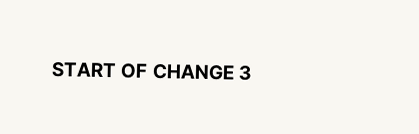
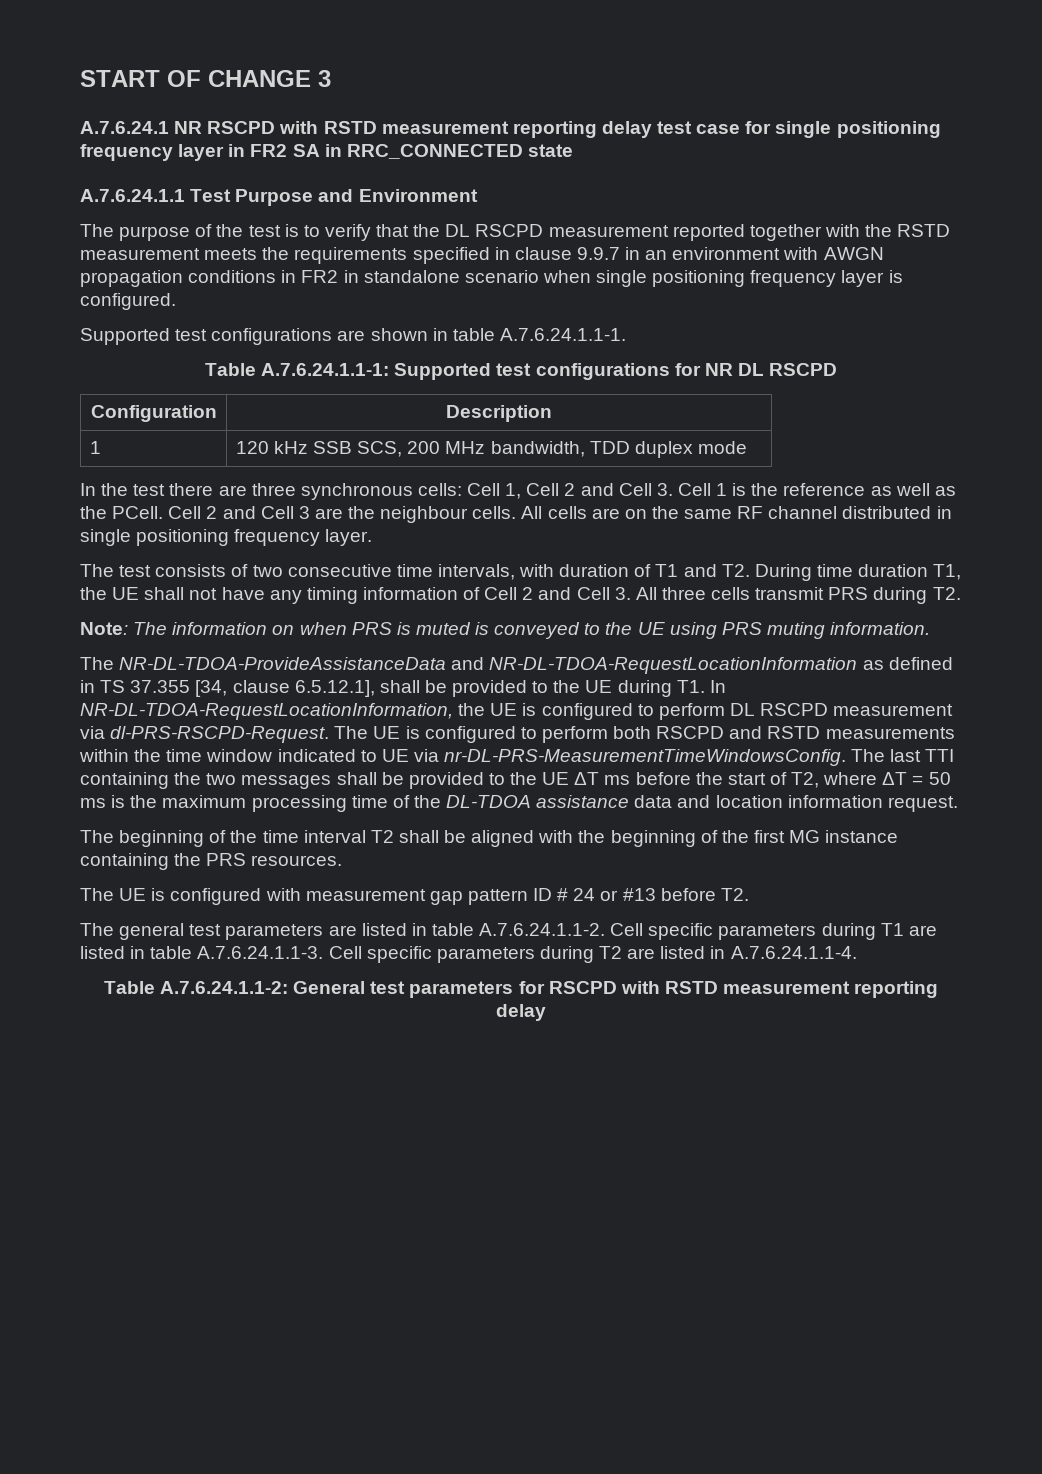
(252, 73) none -> [80,121,941,138] [80,144,573,161] [80,189,478,206] [80,224,951,241] [80,247,884,264] [80,270,903,287] [80,293,176,310] [80,328,626,345] [204,363,838,380] [90,405,217,422] [446,405,552,422] [89,441,101,454] [235,441,747,458] [80,483,956,500] [80,506,952,523] [80,529,373,546] [80,564,962,581] [80,587,961,604] [80,622,931,639] [80,657,953,674] [80,680,726,697] [80,703,954,720] [80,726,955,743] [79,749,955,766] [80,772,951,789] [80,795,958,812] [80,830,899,847] [80,853,343,870] [80,888,749,905] [80,923,937,940] [80,946,857,963] [103,981,939,998] [496,1004,546,1021] // A.7.6.24.1 NR RSCPD with RSTD measurement reporting delay test case for single positioning frequency layer in FR2 SA in RRC_CONNECTED state // A.7.6.24.1.1 Test Purpose and Environment // The purpose of the test is to verify that the DL RSCPD measurement reported together with the RSTD measurement meets the requirements specified in clause 9.9.7 in an environment with AWGN propagation conditions in FR2 in standalone scenario when single positioning frequency layer is configured. // Supported test configurations are shown in table A.7.6.24.1.1-1. // Table A.7.6.24.1.1-1: Supported test configurations for NR DL RSCPD // Configuration | Description // 1 | 120 kHz SSB SCS, 200 MHz bandwidth, TDD duplex mode // In the test there are three synchronous cells: Cell 1, Cell 2 and Cell 3. Cell 1 is the reference as well as the PCell. Cell 2 and Cell 3 are the neighbour cells. All cells are on the same RF channel distributed in single positioning frequency layer. // The test consists of two consecutive time intervals, with duration of T1 and T2. During time duration T1, the UE shall not have any timing information of Cell 2 and Cell 3. All three cells transmit PRS during T2. // Note: The information on when PRS is muted is conveyed to the UE using PRS muting information. // The NR-DL-TDOA-ProvideAssistanceData and NR-DL-TDOA-RequestLocationInformation as defined in TS 37.355 [34, clause 6.5.12.1], shall be provided to the UE during T1. In NR-DL-TDOA-RequestLocationInformation, the UE is configured to perform DL RSCPD measurement via dl-PRS-RSCPD-Request. The UE is configured to perform both RSCPD and RSTD measurements within the time window indicated to UE via nr-DL-PRS-MeasurementTimeWindowsConfig. The last TTI containing the two messages shall be provided to the UE ΔT ms before the start of T2, where ΔT = 50 ms is the maximum processing time of the DL-TDOA assistance data and location information request. // The beginning of the time interval T2 shall be aligned with the beginning of the first MG instance containing the PRS resources. // The UE is configured with measurement gap pattern ID # 24 or #13 before T2. // The general test parameters are listed in table A.7.6.24.1.1-2. Cell specific parameters during T1 are listed in table A.7.6.24.1.1-3. Cell specific parameters during T2 are listed in A.7.6.24.1.1-4. // Table A.7.6.24.1.1-2: General test parameters for RSCPD with RSTD measurement reporting delay

